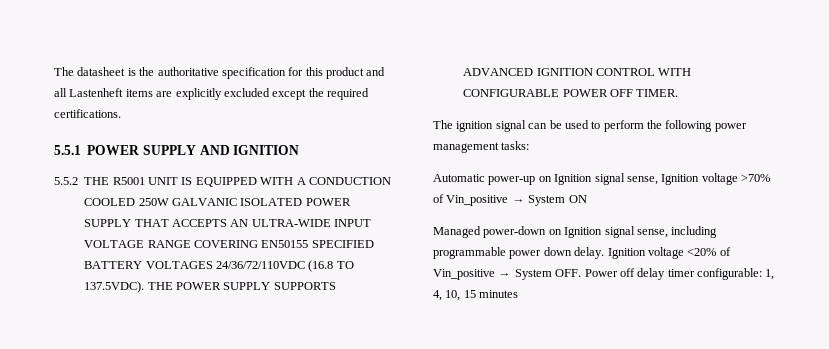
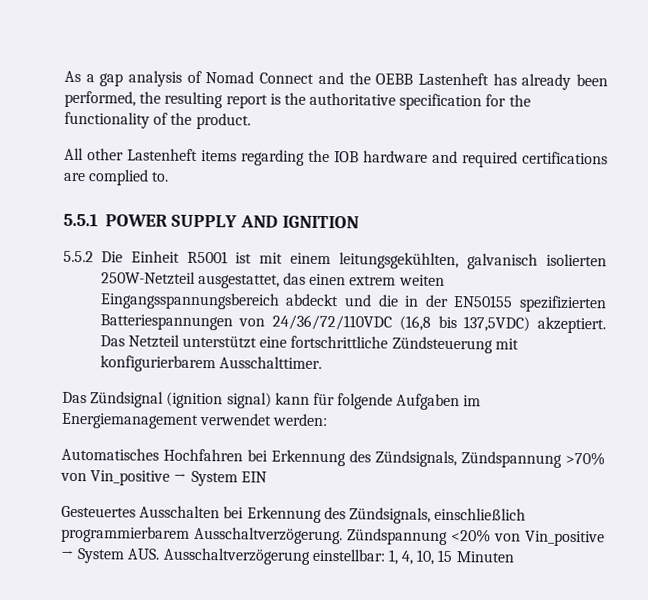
[54,67,126,76] The datasheet -> [64,70,608,90] [64,90,268,109] As a gap analysis of Nomad Connect and the OEBB Lastenheft has already been performed, the resulting report
[305,67,386,79] [54,88,369,100] [54,109,121,118] this product and all Lastenheft items are explicitly excluded except the required certifications. -> [508,94,531,107] [64,111,251,130] [64,147,608,168] [63,169,170,186] the functionality of the product. // All other Lastenheft items regarding the IOB hardware and required certifications are complied to.
[84,177,391,187] [84,198,351,206] [84,219,372,227] [84,240,374,248] [84,260,354,272] [84,281,336,293] [463,68,692,76] [463,89,679,97] [433,120,747,132] [433,141,530,153] [433,173,770,185] [433,194,587,206] [433,226,718,238] [433,247,731,259] [433,268,762,280] THE R5001 UNIT IS EQUIPPED WITH A CONDUCTION COOLED 250W GALVANIC ISOLATED POWER SUPPLY THAT ACCEPTS AN ULTRA-WIDE INPUT VOLTAGE RANGE COVERING EN50155 SPECIFIED BATTERY VOLTAGES 24/36/72/110VDC (16.8 TO 137.5VDC). THE POWER SUPPLY SUPPORTS ADVANCED IGNITION CONTROL WITH CONFIGURABLE POWER OFF TIMER. // The ignition signal can be used to perform the following power management tasks: // Automatic power-up on Ignition signal sense, Ignition voltage >70% of Vin_positive → System ON // Managed power-down on Ignition signal sense, including programmable power down delay. Ignition voltage <20% of Vin_positive → System OFF. Power off delay timer configurable: -> [100,250,607,270] [100,271,445,289] [99,292,607,313] [99,314,606,334] [99,334,519,354] [99,355,322,373] [62,391,482,411] [61,412,329,429] [61,447,605,468] [60,470,267,487] [61,505,527,524] [61,525,605,547] [60,547,385,565] Die Einheit R5001 ist mit einem leitungsgekühlten, galvanisch isolierten 250W-Netzteil ausgestattet, das einen extrem weiten Eingangsspannungsbereich abdeckt und die in der EN50155 spezifizierten Batteriespannungen von 24/36/72/110VDC (16,8 bis 137,5VDC) akzeptiert. Das Netzteil unterstützt eine fortschrittliche Zündsteuerung mit konfigurierbarem Ausschalttimer. // Das Zündsignal (ignition signal) kann für folgende Aufgaben im Energiemanagement verwendet werden: // Automatisches Hochfahren bei Erkennung des Zündsignals, Zündspannung >70% von Vin_positive → System EIN // Gesteuertes Ausschalten bei Erkennung des Zündsignals, einschließlich programmierbarem Ausschaltverzögerung. Zündspannung <20% von Vin_positive → System AUS. Ausschaltverzögerung einstellbar:
[479,290,519,298] minutes -> [455,551,514,563] Minuten

